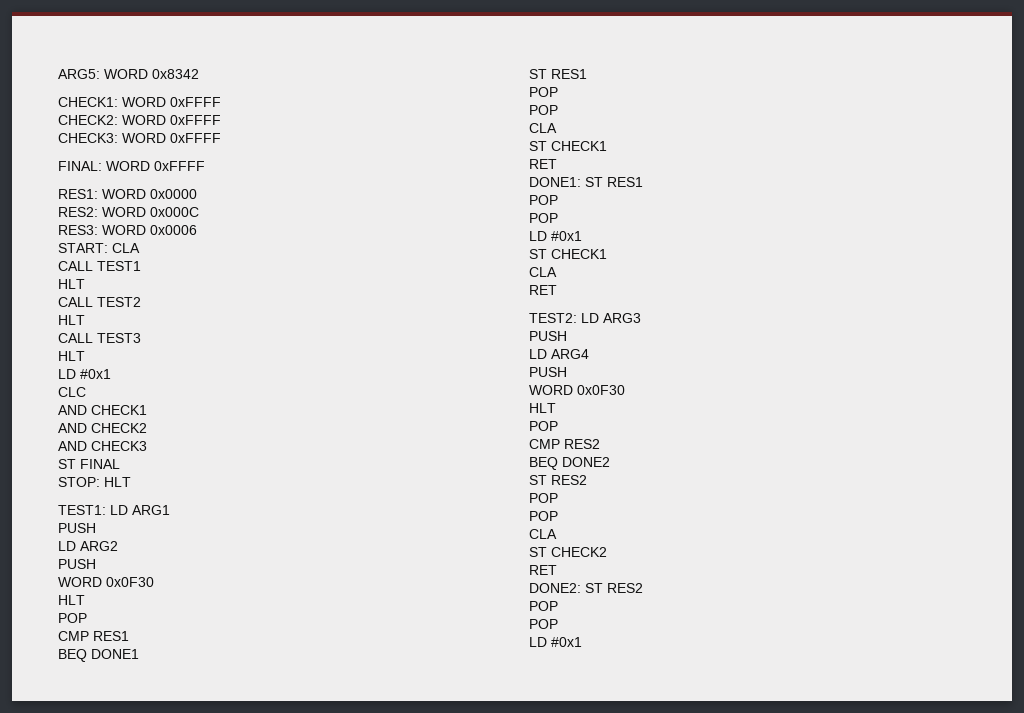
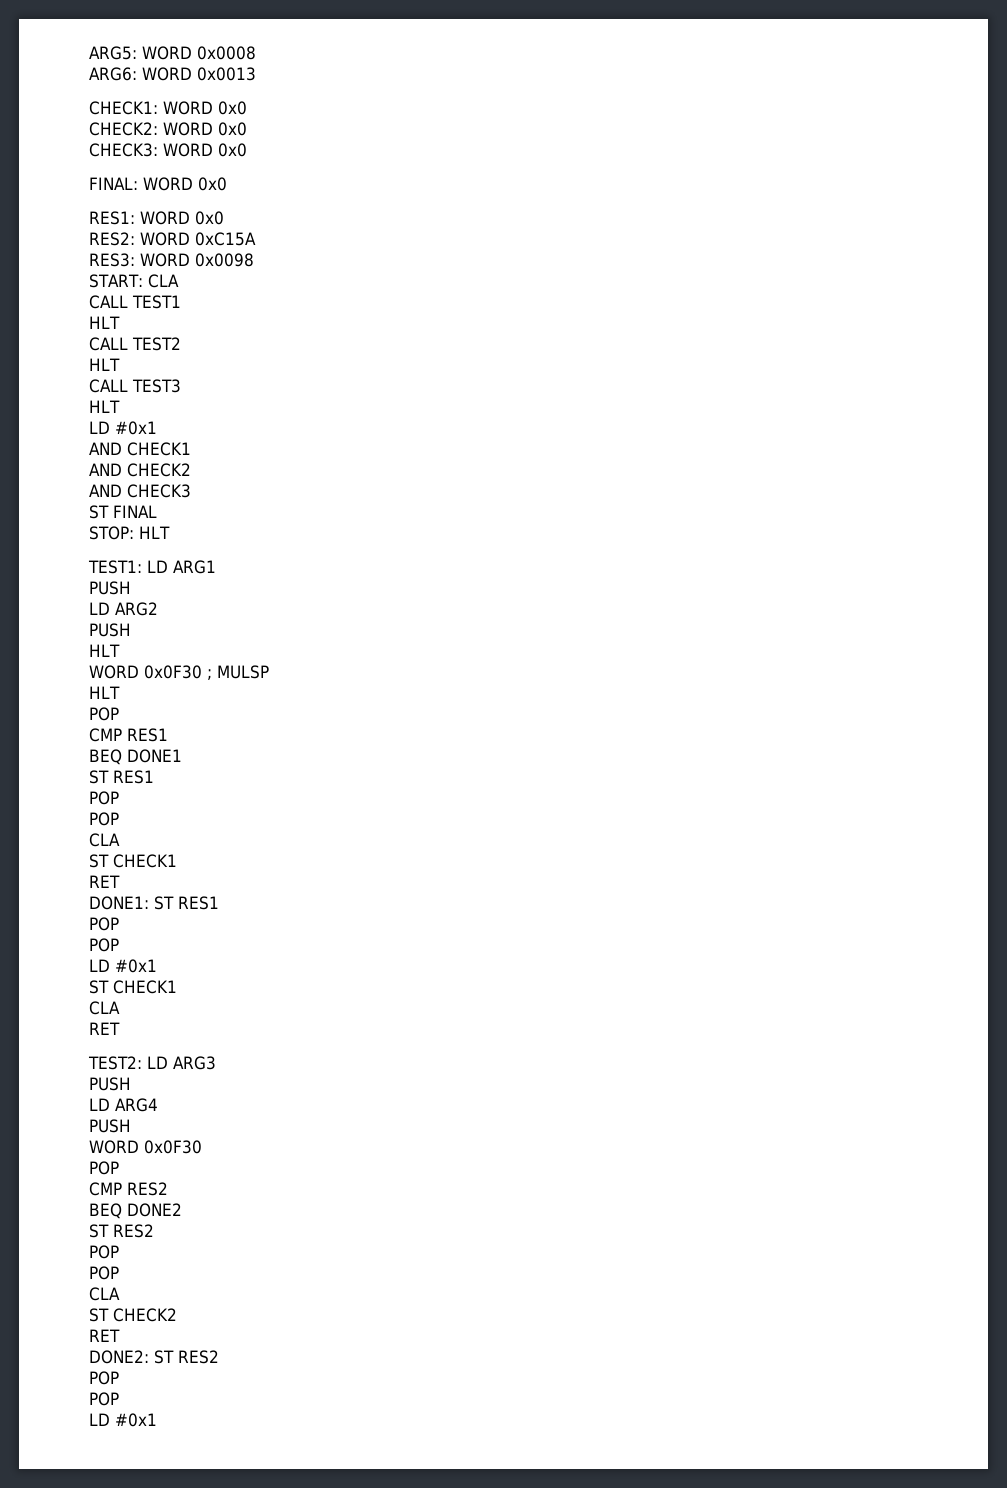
[152,69,199,79] 0x8342 -> [197,46,256,60] [89,67,256,81] 0x0008 // ARG6: WORD 0x0013
[170,97,221,107] 0xFFFF -> [218,101,247,115] 0x0
[170,115,221,125] 0xFFFF -> [218,122,247,136] 0x0
[170,133,221,143] 0xFFFF -> [218,143,247,157] 0x0
[154,161,205,171] 0xFFFF -> [198,177,227,191] 0x0
[150,189,197,199] 0x0000 -> [195,211,224,225] 0x0
[150,207,199,217] 0x000С -> [195,232,256,246] 0xC15A
[150,225,197,235] 0x0006 -> [195,253,254,267] 0x0098
[58,387,86,397] // CLC -> (157, 428) none
[58,577,154,587] // WORD 0x0F30 -> [89,644,120,657] [89,665,269,680] // HLT // WORD 0x0F30 ; MULSP
[529,403,556,413] // HLT -> (202, 1147) none

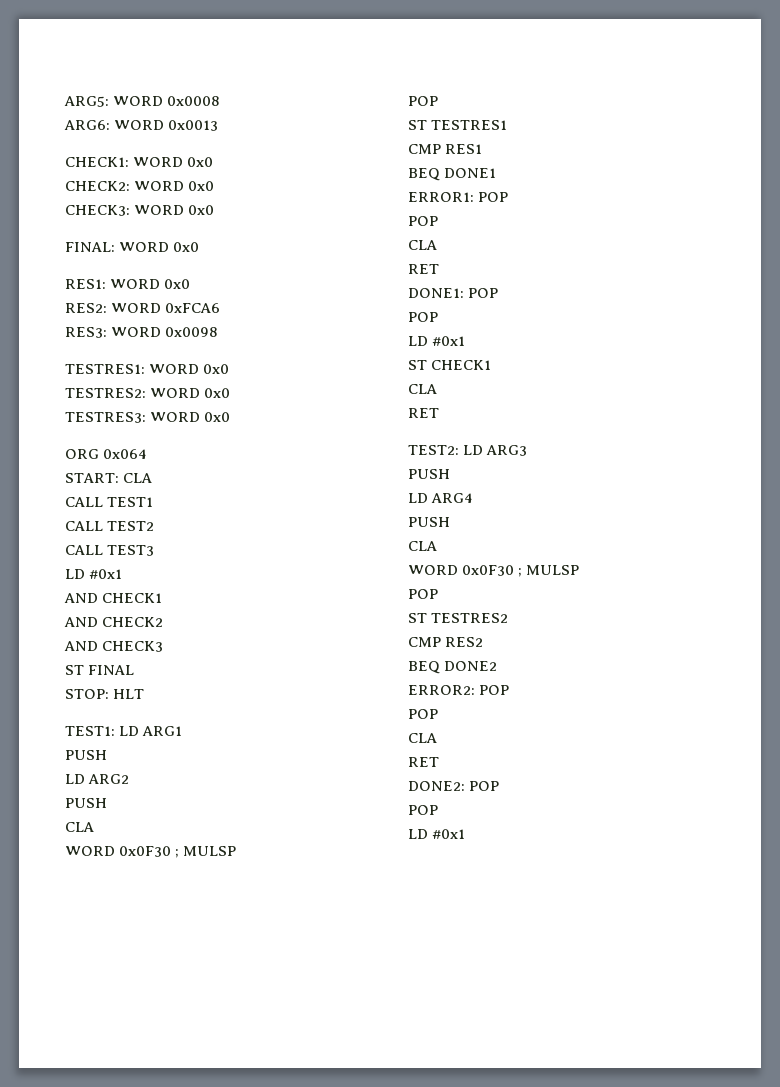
[195,232,256,246] 0xC15A -> [165,303,221,313] 0xFCA6
(254, 260) none -> [65,364,230,374] [65,388,231,398] [65,412,231,423] [65,449,148,459] // TESTRES1: WORD 0x0 // TESTRES2: WORD 0x0 // TESTRES3: WORD 0x0 // ORG 0x064
[89,316,120,329] // HLT -> (154, 502) none
[89,358,120,371] // HLT -> (155, 526) none
[89,400,120,413] // HLT -> (155, 550) none
[89,644,120,657] [89,665,269,680] [89,686,120,699] [89,707,119,721] HLT // WORD 0x0F30 ; MULSP // HLT // POP -> [65,822,94,832] [65,846,237,858] [408,96,438,106] [408,120,508,130] CLA // WORD 0x0F30 ; MULSP // POP // ST TESTRES1
[89,770,154,784] [89,791,119,805] [89,812,119,826] [89,833,120,847] [89,854,177,868] ST RES1 // POP // POP // CLA // ST CHECK1 -> [408,192,509,202] [408,216,438,226] [408,240,437,250] ERROR1: POP // POP // CLA
[154,896,219,910] ST RES1 // -> (464, 293) none
[89,1140,202,1154] [89,1161,119,1175] // WORD 0x0F30 // POP -> [408,541,437,551] [408,565,580,577] [408,589,438,599] [408,613,509,623] // CLA // WORD 0x0F30 ; MULSP // POP // ST TESTRES2
[89,1224,154,1238] [89,1245,119,1259] [89,1266,119,1280] [89,1287,120,1301] [89,1308,177,1322] ST RES2 // POP // POP // CLA // ST CHECK2 -> [408,685,510,695] [408,709,438,719] [408,733,437,743] ERROR2: POP // POP // CLA
[154,1350,219,1364] ST RES2 // -> (465, 786) none

